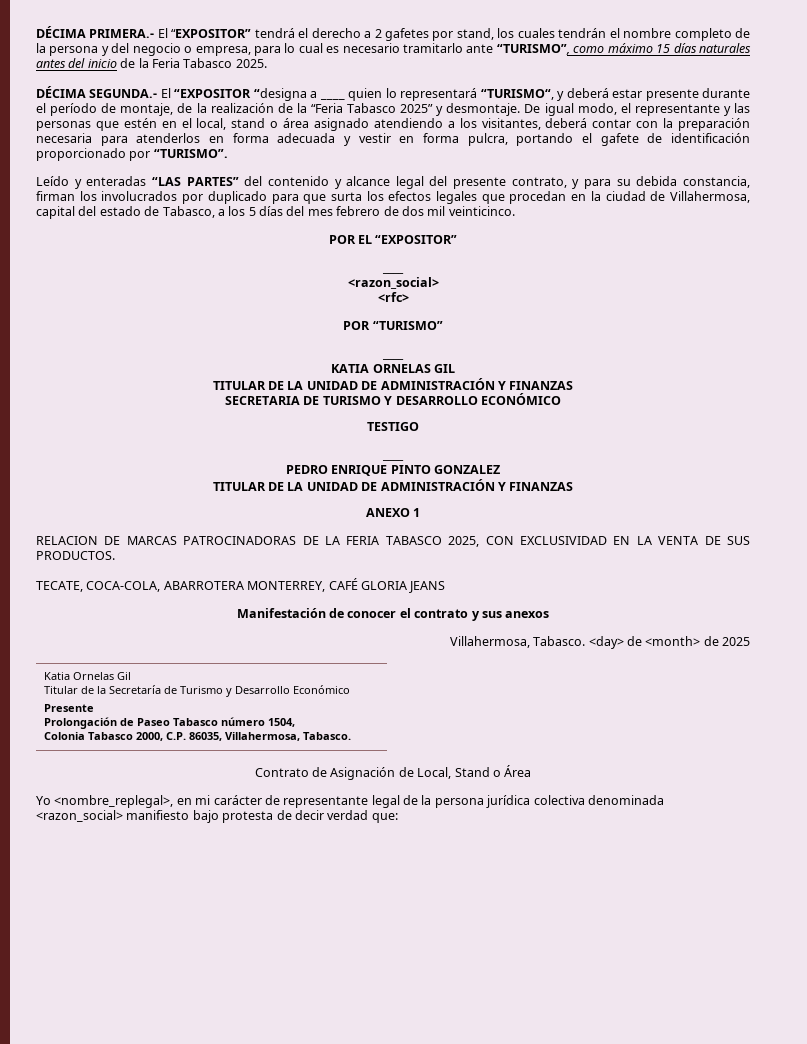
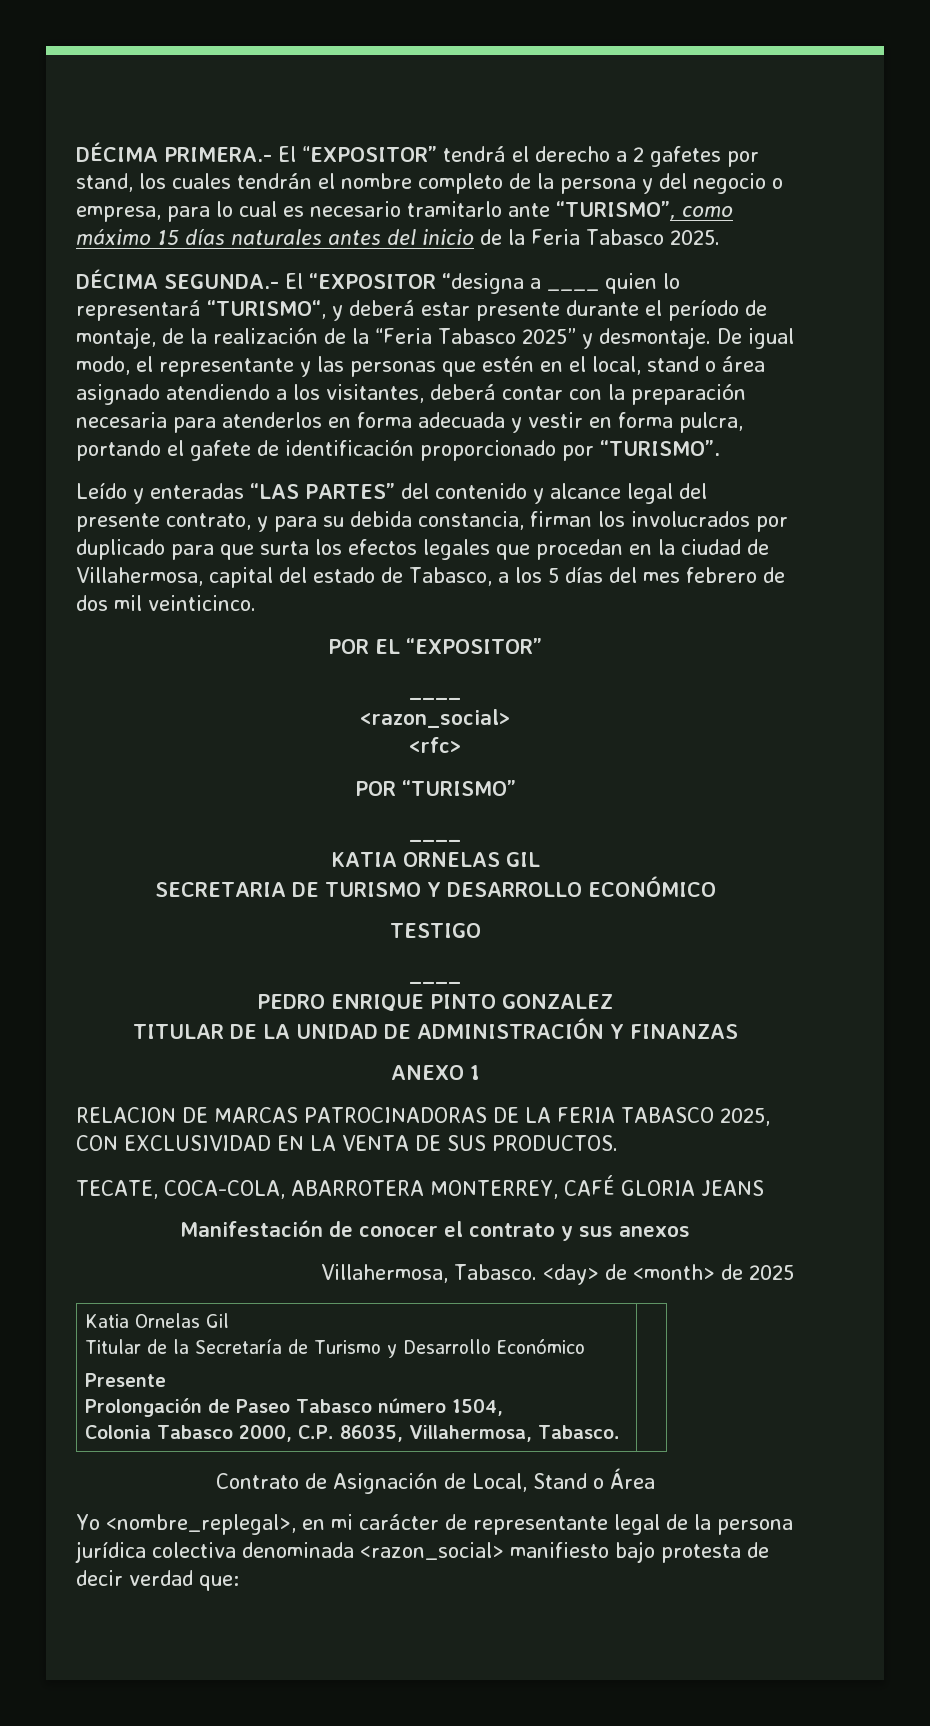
[212,378,574,390] // TITULAR DE LA UNIDAD DE ADMINISTRACIÓN Y FINANZAS -> (540, 859) none

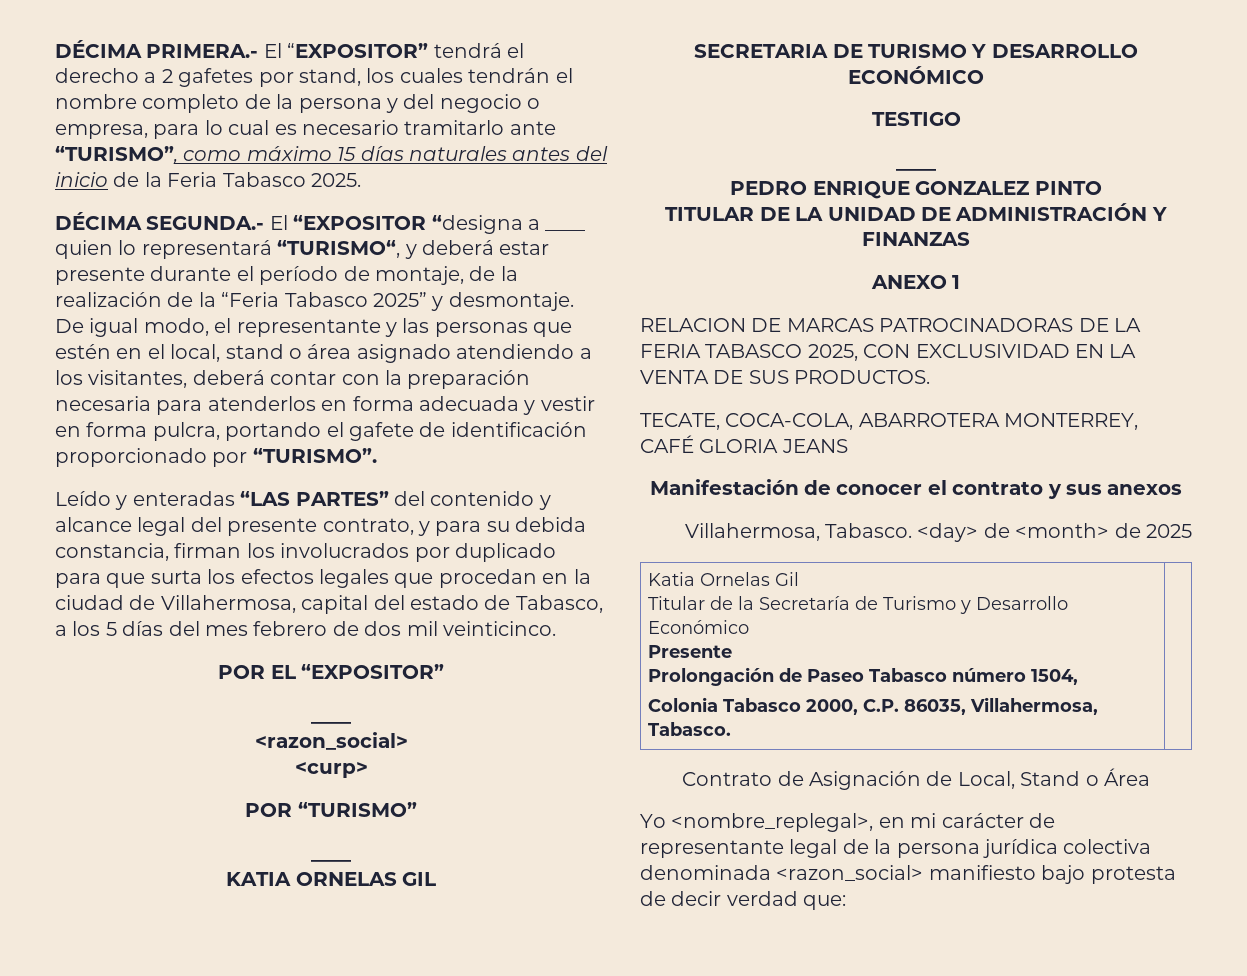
[409,737,461,753] <rfc> -> [294,762,368,778] <curp>
(424, 1003) none -> [915,181,1030,195] GONZALEZ
[502,994,613,1009] GONZALEZ -> (1102, 188) none

